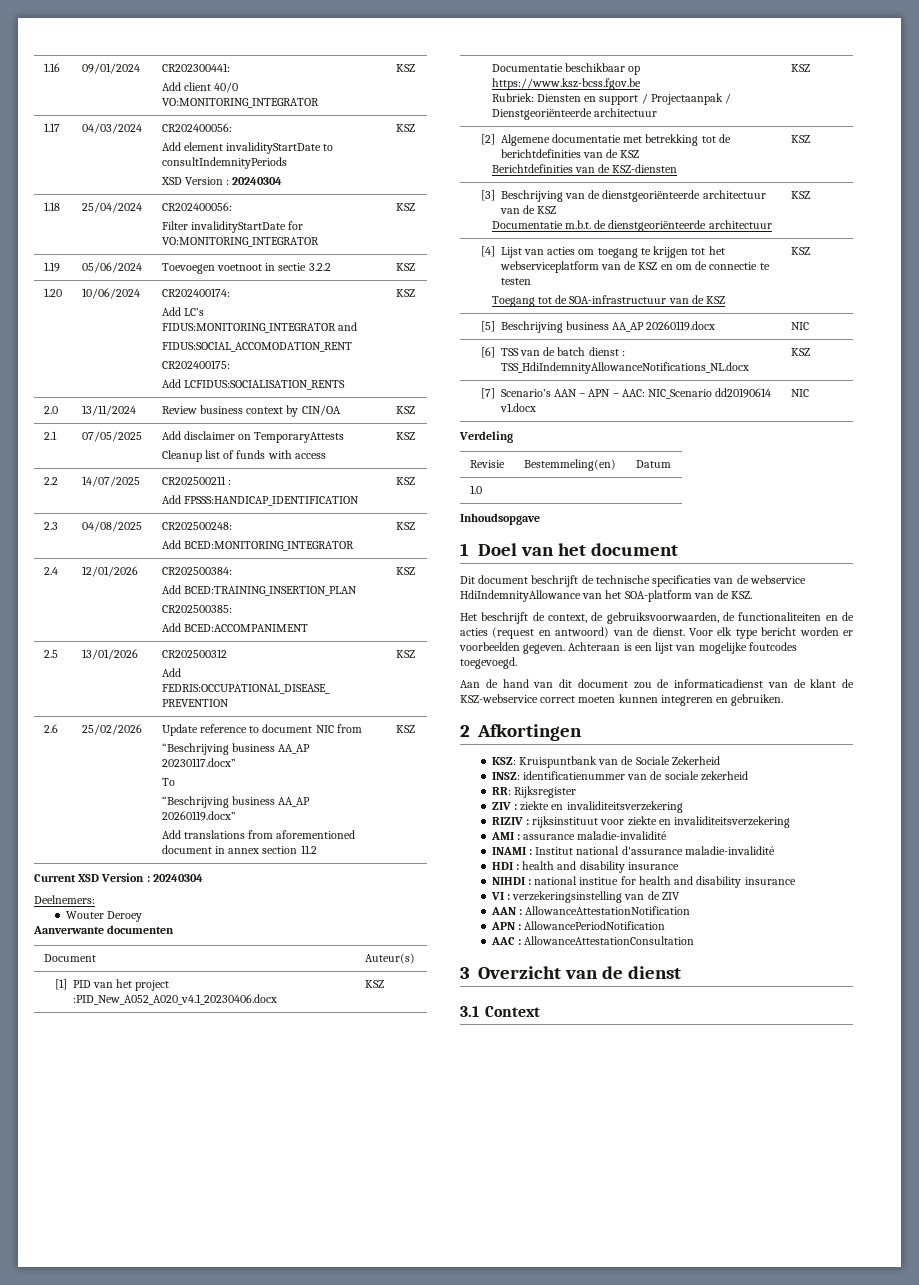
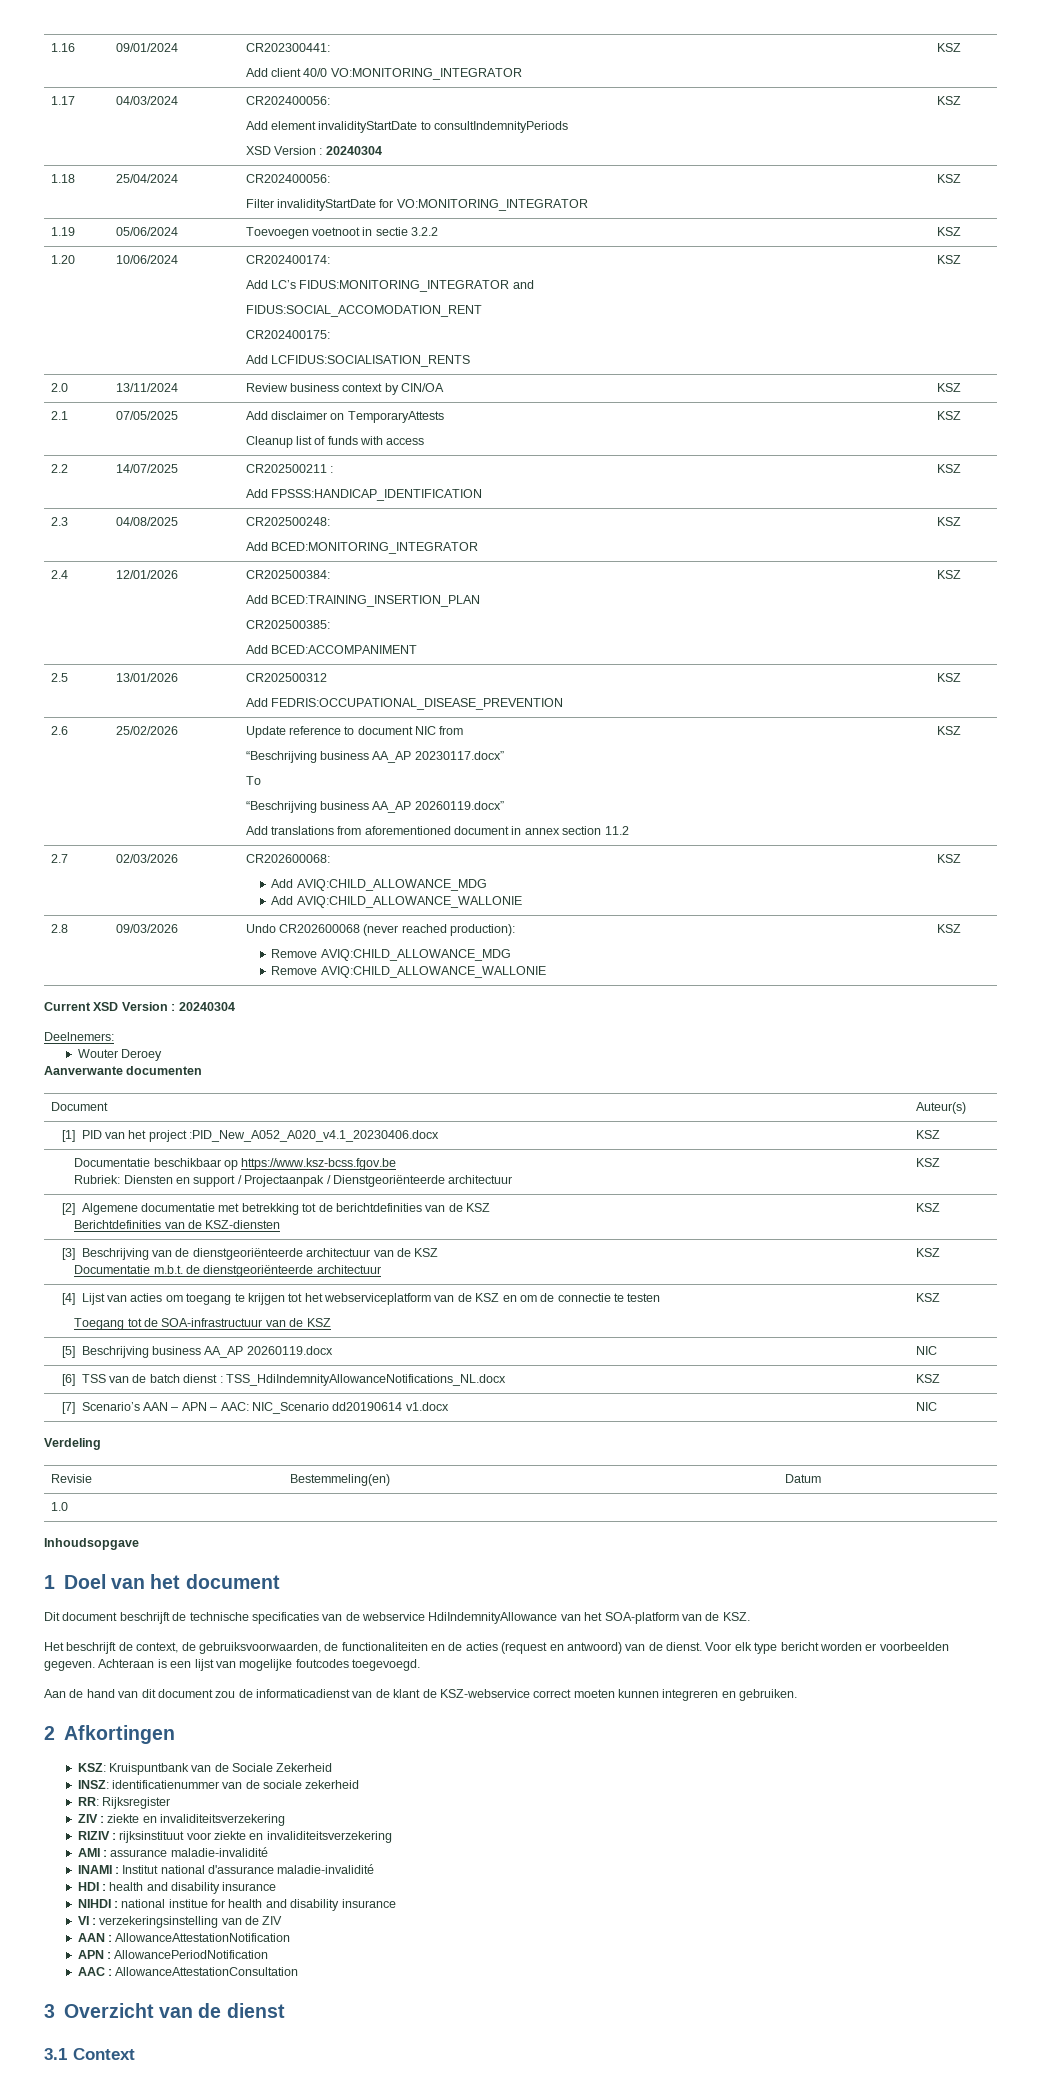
(415, 729) none -> [50,854,68,863] [115,854,178,863] [245,854,330,863] [271,879,487,891] [271,896,522,908] [936,854,961,863] [50,924,68,933] [115,924,178,933] [245,924,516,936] [271,949,511,961] [271,966,546,978] [936,924,961,933] // 2.7 | 02/03/2026 | CR202600068: // Add AVIQ:CHILD_ALLOWANCE_MDG // Add AVIQ:CHILD_ALLOWANCE_WALLONIE | KSZ // 2.8 | 09/03/2026 | Undo CR202600068 (never reached production): // Remove AVIQ:CHILD_ALLOWANCE_MDG // Remove AVIQ:CHILD_ALLOWANCE_WALLONIE | KSZ

